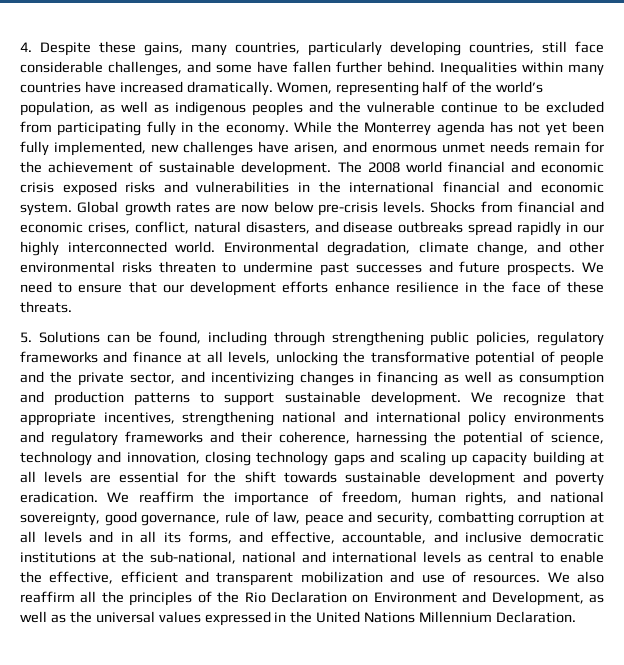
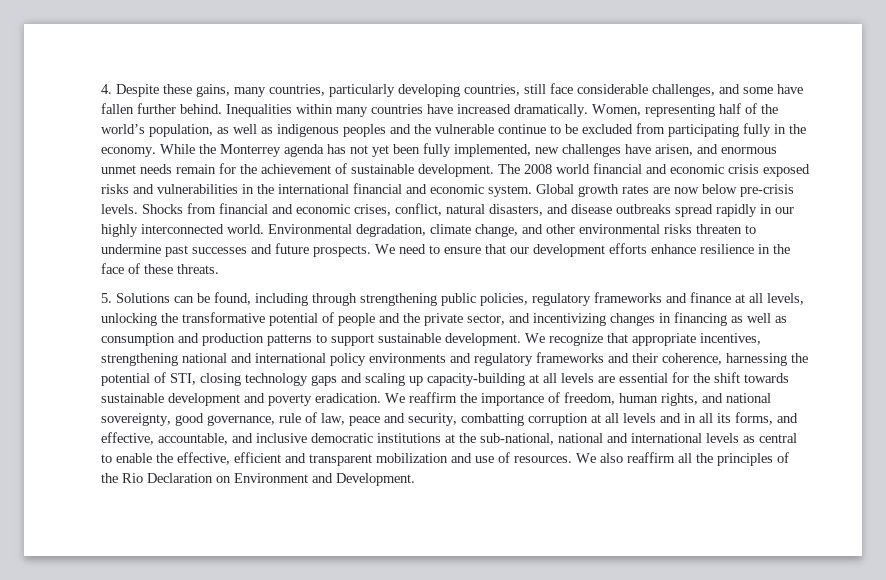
[550,432,604,444] [20,451,200,466] science, technology and innovation, -> [170,373,196,385] STI,
[472,451,585,466] capacity building -> [427,373,525,386] capacity-building
[491,591,604,606] [20,611,577,626] Development, as well as the universal values expressed in the United Nations Millennium Declaration. -> [336,473,415,486] Development.

